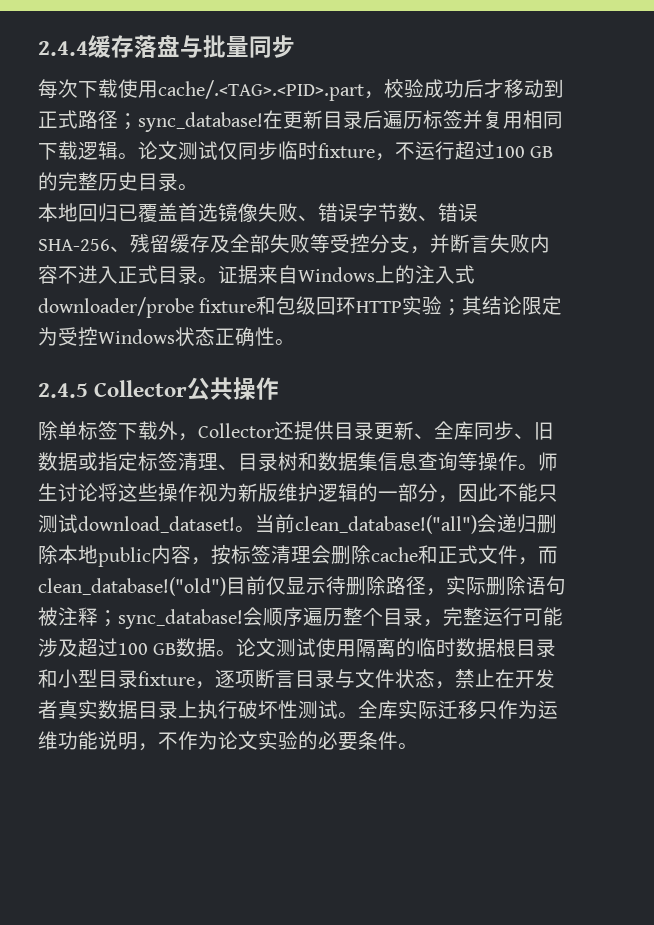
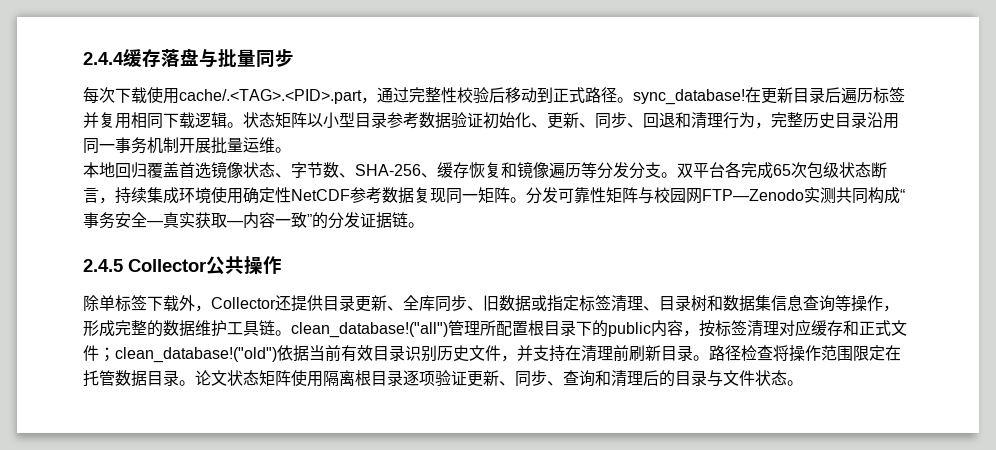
[384,79,504,98] 校验成功后才 -> [377,87,505,103] 通过完整性校验后
[118,113,138,130] ； -> [617,97,633,103] 。
[138,141,554,161] [38,172,178,191] 论文测试仅同步临时fixture，不运行超过100 GB的完整历史目录 -> [243,112,899,129] [83,137,275,154] 状态矩阵以小型目录参考数据验证初始化、更新、同步、回退和清理行为，完整历史目录沿用同一事务机制开展批量运维
[118,204,138,221] 已 -> (147, 170) none
[258,203,478,222] [38,234,550,254] [38,265,475,284] [38,296,563,318] [38,327,275,347] 失败、错误字节数、错误SHA-256、残留缓存及全部失败等受控分支，并断言失败内容不进入正式目录。证据来自Windows上的注入式downloader/probe fixture和包级回环HTTP实验；其结论限定为受控Windows状态正确性 -> [243,161,887,179] [83,187,905,204] [83,212,408,229] 状态、字节数、SHA-256、缓存恢复和镜像遍历等分发分支。双平台各完成65次包级状态断言，持续集成环境使用确定性NetCDF参考数据复现同一矩阵。分发可靠性矩阵与校园网FTP—Zenodo实测共同构成“事务安全—真实获取—内容一致”的分发证据链
[518,452,558,471] [38,483,558,503] [38,514,557,534] [38,545,98,564] 。师生讨论将这些操作视为新版维护逻辑的一部分，因此不能只测试download_dataset!。当前clean_database!("all")会递归删除本地 -> [883,305,899,312] [83,320,608,338] ，形成完整的数据维护工具链。clean_database!("all")管理所配置根目录下的
[311,545,558,565] [38,576,566,596] [38,607,563,629] [38,638,557,658] [38,669,555,689] [38,700,558,719] [38,731,398,751] 会删除cache和正式文件，而clean_database!("old")目前仅显示待删除路径，实际删除语句被注释；sync_database!会顺序遍历整个目录，完整运行可能涉及超过100 GB数据。论文测试使用隔离的临时数据根目录和小型目录fixture，逐项断言目录与文件状态，禁止在开发者真实数据目录上执行破坏性测试。全库实际迁移只作为运维功能说明，不作为论文实验的必要条件 -> [779,319,907,336] [83,345,901,363] [83,370,787,387] 对应缓存和正式文件；clean_database!("old")依据当前有效目录识别历史文件，并支持在清理前刷新目录。路径检查将操作范围限定在托管数据目录。论文状态矩阵使用隔离根目录逐项验证更新、同步、查询和清理后的目录与文件状态

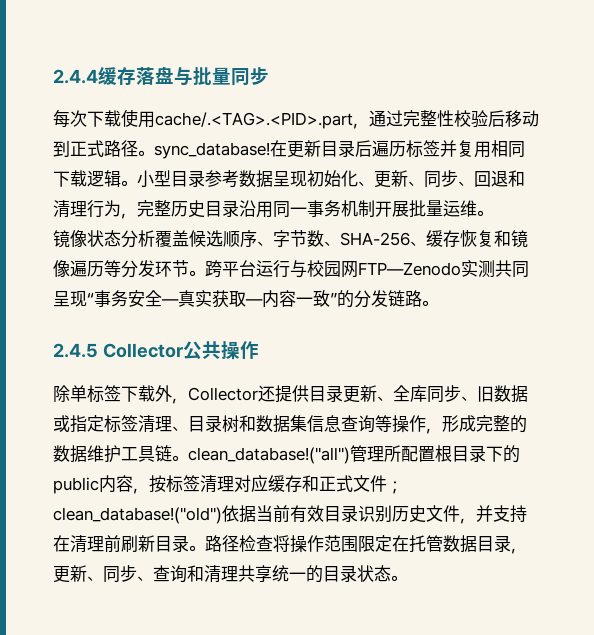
[243,112,323,128] 状态矩阵以 -> (137, 183) none
[451,112,483,128] 验证 -> [273,171,307,187] 呈现
[83,161,275,179] 本地回归覆盖首选镜像状态 -> [53,230,257,248] 镜像状态分析覆盖候选顺序
[629,162,887,179] [83,187,638,204] 分支。双平台各完成65次包级状态断言，持续集成环境使用确定性NetCDF参考数据复现同一矩阵。分发可靠性矩阵 -> [155,260,290,278] 环节。跨平台运行
[868,187,900,204] 构成 -> [53,291,87,307] 呈现
[360,212,408,229] 证据链 -> [388,290,422,307] 链路
[179,370,467,387] 。论文状态矩阵使用隔离根目录逐项验证 -> [511,548,527,554] ，
[643,370,755,387] 后的目录与文件 -> [238,565,357,583] 共享统一的目录

